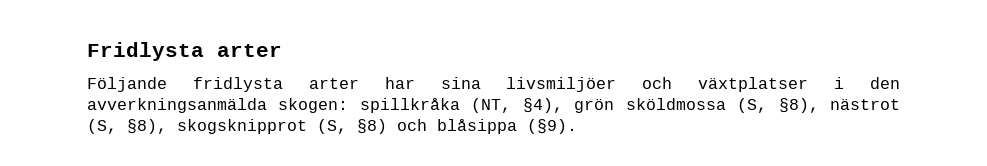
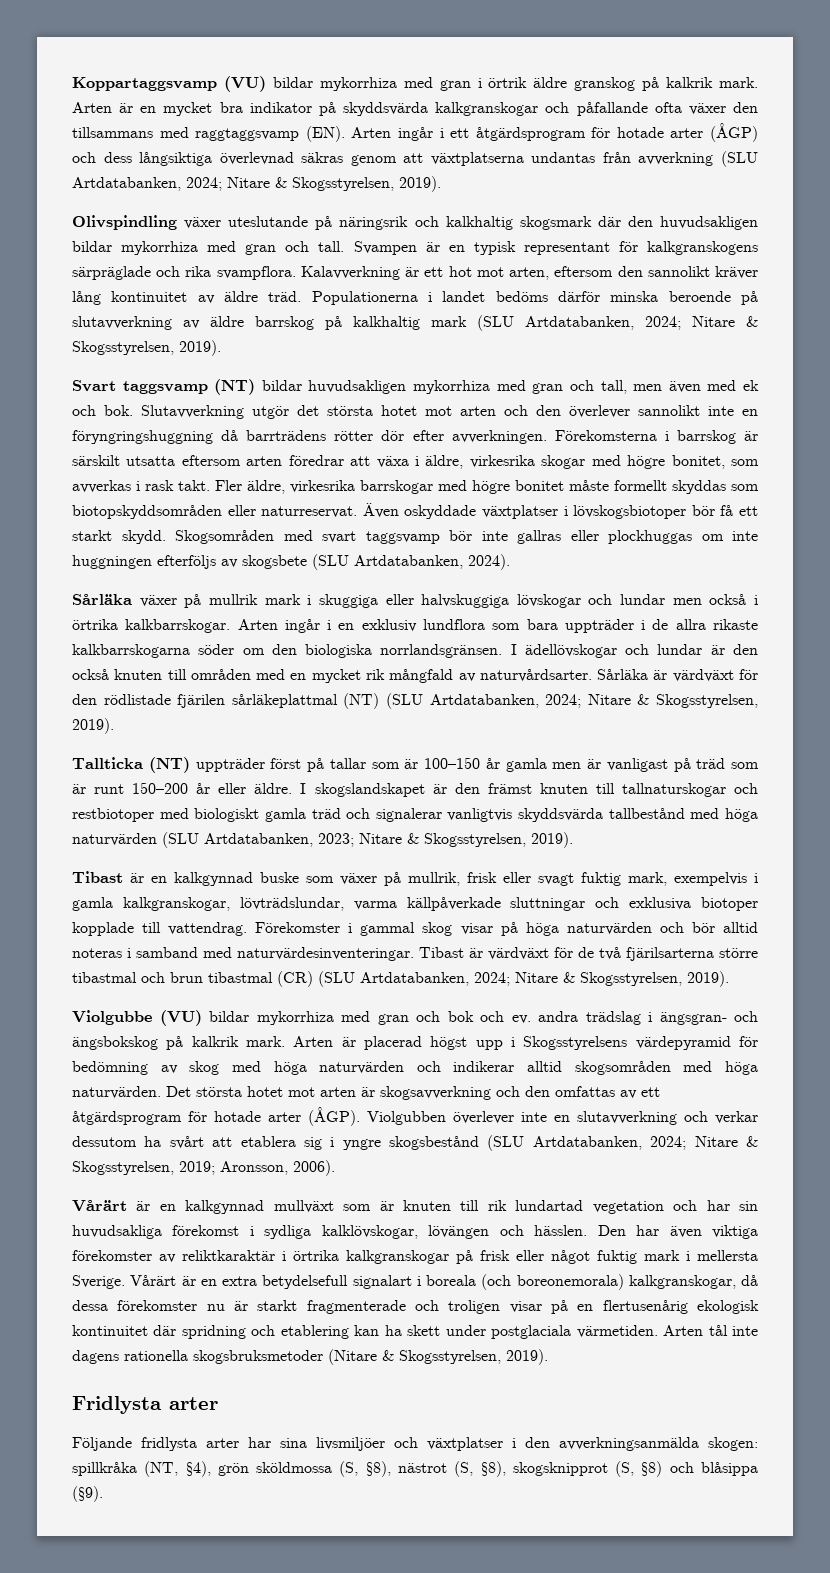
(87, 51) none -> [72,76,758,92] [72,102,758,116] [72,123,758,142] [72,151,758,167] [72,176,441,192] [72,215,759,230] [72,241,758,255] [72,266,759,280] [72,291,759,305] [72,315,758,331] [72,340,221,356] [72,379,760,395] [72,405,758,419] [72,430,759,444] [72,455,760,469] [72,480,759,494] [72,503,759,519] [72,530,758,544] [72,554,510,570] [72,594,758,608] [72,619,759,633] [72,644,758,658] [72,669,759,683] [72,693,759,709] [72,718,114,734] [72,757,759,773] [72,782,758,797] [72,808,758,822] [72,832,573,848] [72,871,758,886] [72,897,758,911] [72,922,759,936] [72,947,758,961] [72,971,729,987] [72,1010,758,1026] [72,1036,758,1050] [72,1061,758,1075] [72,1086,660,1100] [72,1107,758,1126] [72,1135,758,1151] [72,1160,335,1176] [72,1200,759,1214] [72,1225,758,1239] [72,1250,758,1264] [72,1274,758,1290] [72,1300,759,1314] [72,1325,758,1339] [72,1349,548,1365] Koppartaggsvamp (VU) bildar mykorrhiza med gran i örtrik äldre granskog på kalkrik mark. Arten är en mycket bra indikator på skyddsvärda kalkgranskogar och påfallande ofta växer den tillsammans med raggtaggsvamp (EN). Arten ingår i ett åtgärdsprogram för hotade arter (ÅGP) och dess långsiktiga överlevnad säkras genom att växtplatserna undantas från avverkning (SLU Artdatabanken, 2024; Nitare & Skogsstyrelsen, 2019). // Olivspindling växer uteslutande på näringsrik och kalkhaltig skogsmark där den huvudsakligen bildar mykorrhiza med gran och tall. Svampen är en typisk representant för kalkgranskogens särpräglade och rika svampflora. Kalavverkning är ett hot mot arten, eftersom den sannolikt kräver lång kontinuitet av äldre träd. Populationerna i landet bedöms därför minska beroende på slutavverkning av äldre barrskog på kalkhaltig mark (SLU Artdatabanken, 2024; Nitare & Skogsstyrelsen, 2019). // Svart taggsvamp (NT) bildar huvudsakligen mykorrhiza med gran och tall, men även med ek och bok. Slutavverkning utgör det största hotet mot arten och den överlever sannolikt inte en föryngringshuggning då barrträdens rötter dör efter avverkningen. Förekomsterna i barrskog är särskilt utsatta eftersom arten föredrar att växa i äldre, virkesrika skogar med högre bonitet, som avverkas i rask takt. Fler äldre, virkesrika barrskogar med högre bonitet måste formellt skyddas som biotopskyddsområden eller naturreservat. Även oskyddade växtplatser i lövskogsbiotoper bör få ett starkt skydd. Skogsområden med svart taggsvamp bör inte gallras eller plockhuggas om inte huggningen efterföljs av skogsbete (SLU Artdatabanken, 2024). // Sårläka växer på mullrik mark i skuggiga eller halvskuggiga lövskogar och lundar men också i örtrika kalkbarrskogar. Arten ingår i en exklusiv lundflora som bara uppträder i de allra rikaste kalkbarrskogarna söder om den biologiska norrlandsgränsen. I ädellövskogar och lundar är den också knuten till områden med en mycket rik mångfald av naturvårdsarter. Sårläka är värdväxt för den rödlistade fjärilen sårläkeplattmal (NT) (SLU Artdatabanken, 2024; Nitare & Skogsstyrelsen, 2019). // Tallticka (NT) uppträder först på tallar som är 100–150 år gamla men är vanligast på träd som är runt 150–200 år eller äldre. I skogslandskapet är den främst knuten till tallnaturskogar och restbiotoper med biologiskt gamla träd och signalerar vanligtvis skyddsvärda tallbestånd med höga naturvärden (SLU Artdatabanken, 2023; Nitare & Skogsstyrelsen, 2019). // Tibast är en kalkgynnad buske som växer på mullrik, frisk eller svagt fuktig mark, exempelvis i gamla kalkgranskogar, lövträdslundar, varma källpåverkade sluttningar och exklusiva biotoper kopplade till vattendrag. Förekomster i gammal skog visar på höga naturvärden och bör alltid noteras i samband med naturvärdesinventeringar. Tibast är värdväxt för de två fjärilsarterna större tibastmal och brun tibastmal (CR) (SLU Artdatabanken, 2024; Nitare & Skogsstyrelsen, 2019). // Violgubbe (VU) bildar mykorrhiza med gran och bok och ev. andra trädslag i ängsgran- och ängsbokskog på kalkrik mark. Arten är placerad högst upp i Skogsstyrelsens värdepyramid för bedömning av skog med höga naturvärden och indikerar alltid skogsområden med höga naturvärden. Det största hotet mot arten är skogsavverkning och den omfattas av ett åtgärdsprogram för hotade arter (ÅGP). Violgubben överlever inte en slutavverkning och verkar dessutom ha svårt att etablera sig i yngre skogsbestånd (SLU Artdatabanken, 2024; Nitare & Skogsstyrelsen, 2019; Aronsson, 2006). // Vårärt är en kalkgynnad mullväxt som är knuten till rik lundartad vegetation och har sin huvudsakliga förekomst i sydliga kalklövskogar, lövängen och hässlen. Den har även viktiga förekomster av reliktkaraktär i örtrika kalkgranskogar på frisk eller något fuktig mark i mellersta Sverige. Vårärt är en extra betydelsefull signalart i boreala (och boreonemorala) kalkgranskogar, då dessa förekomster nu är starkt fragmenterade och troligen visar på en flertusenårig ekologisk kontinuitet där spridning och etablering kan ha skett under postglaciala värmetiden. Arten tål inte dagens rationella skogsbruksmetoder (Nitare & Skogsstyrelsen, 2019). //

